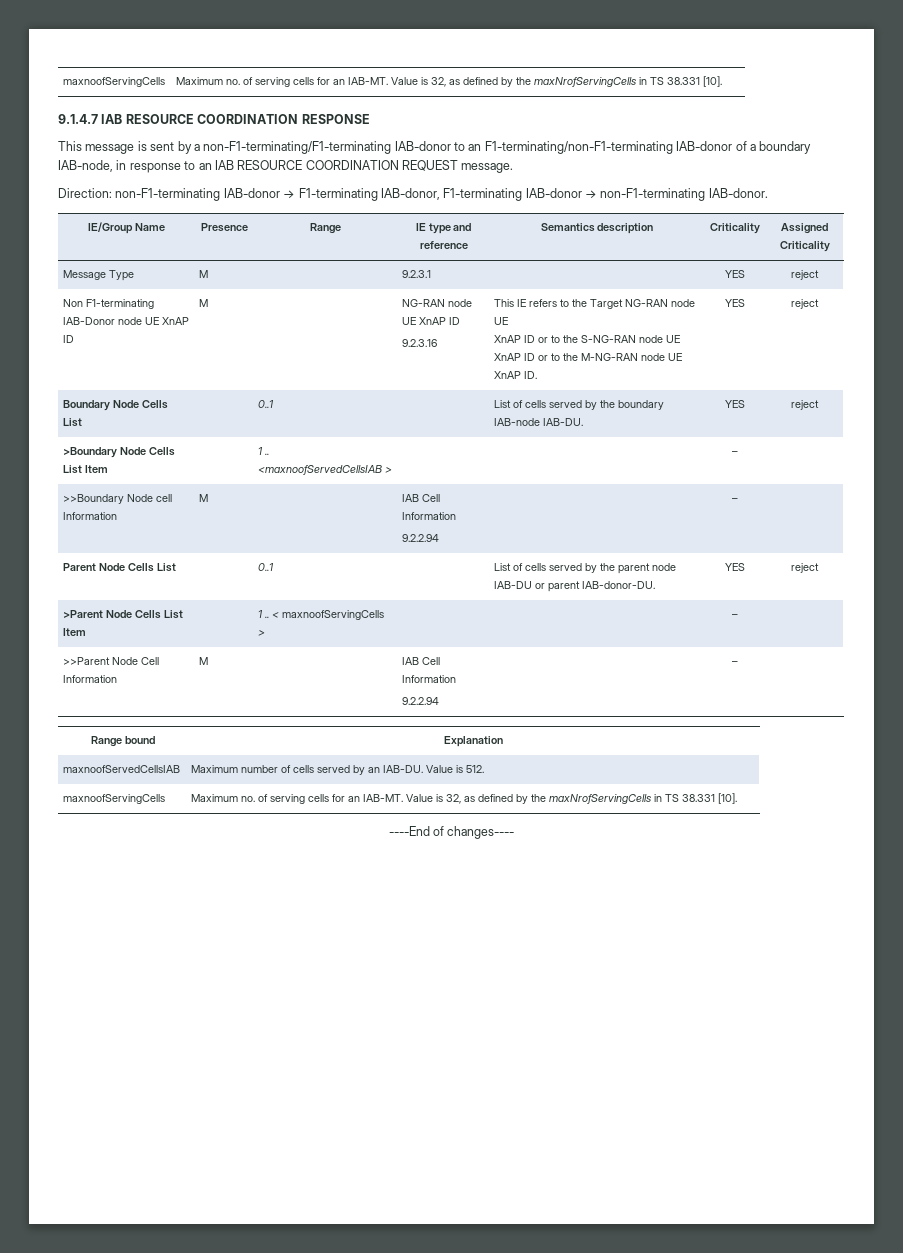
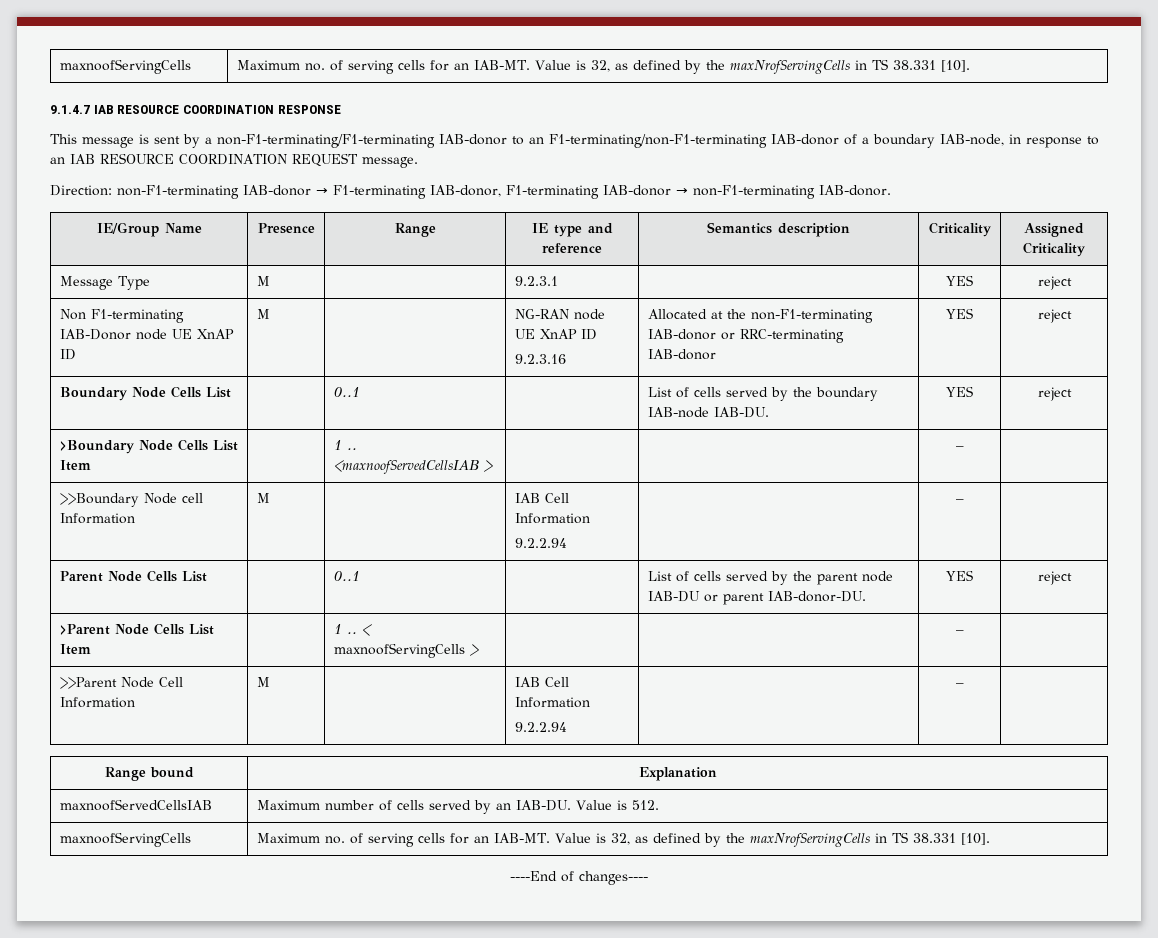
[494,299,696,309] [494,317,509,325] [494,335,681,343] [494,353,683,361] [494,371,538,379] This IE refers to the Target NG-RAN node UE // XnAP ID or to the S-NG-RAN node UE XnAP ID or to the M-NG-RAN node UE XnAP ID. -> [647,309,873,323] [647,329,844,343] [647,349,716,360] Allocated at the non-F1-terminating IAB-donor or RRC-terminating IAB-donor

